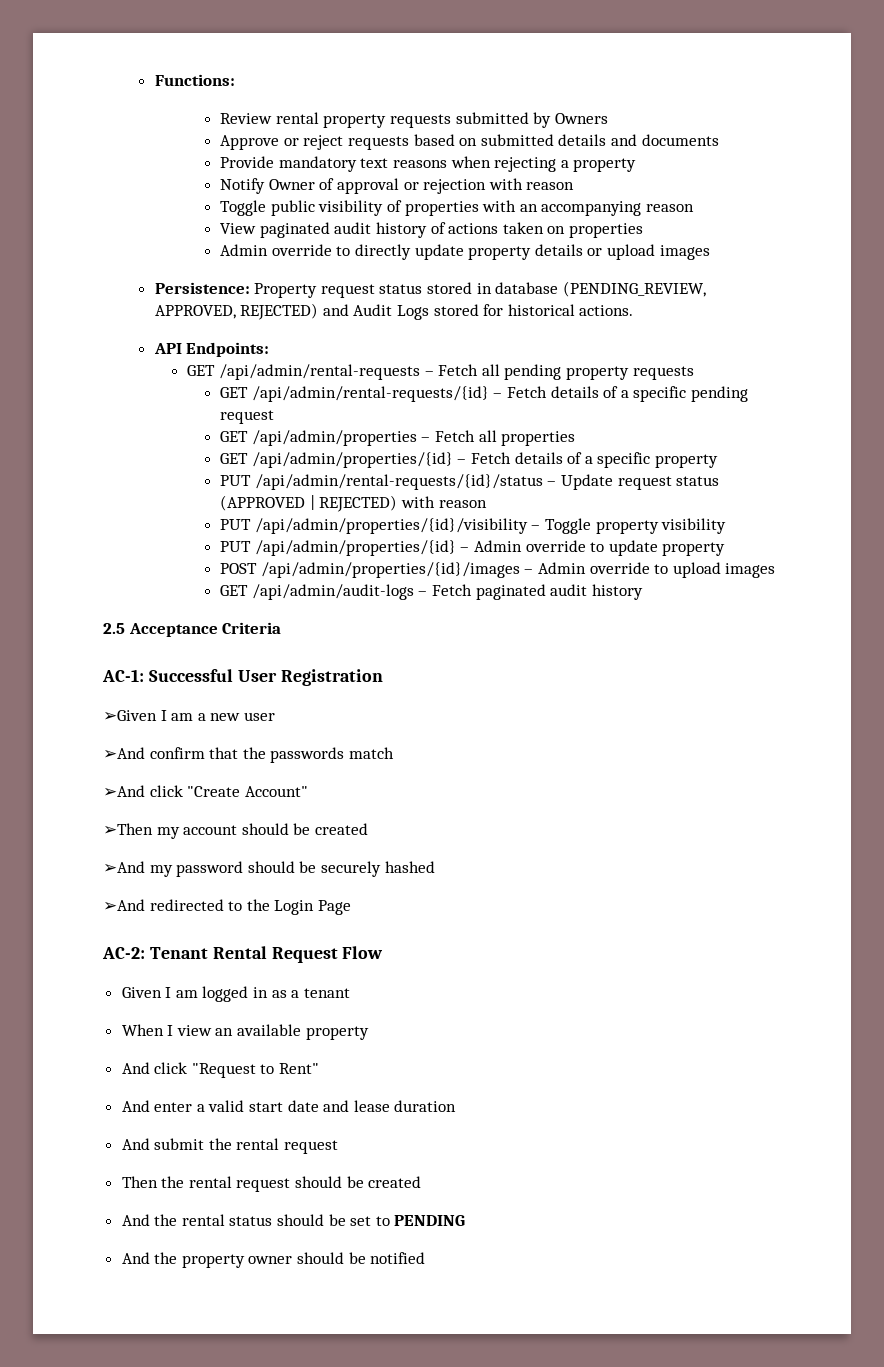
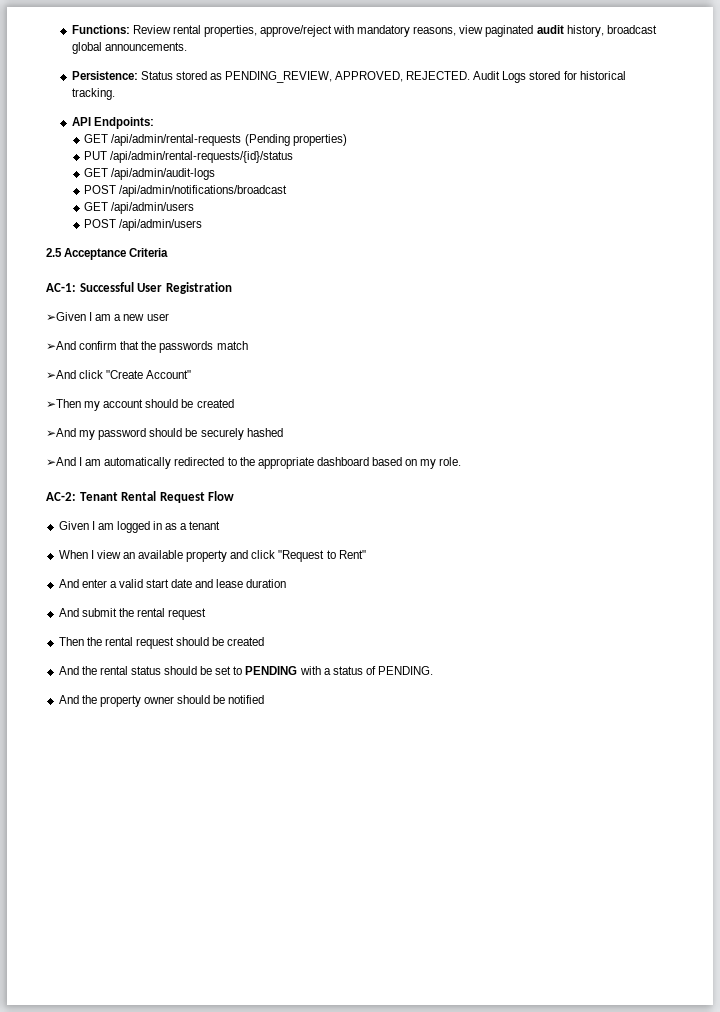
(235, 80) // -> (130, 29) none
[323,112,608,128] [220,134,719,150] [220,156,637,172] [220,178,575,194] [220,200,695,216] [220,222,644,238] [220,244,710,260] [154,281,706,298] [154,303,349,320] property requests submitted by Owners // Approve or reject requests based on submitted details and documents // Provide mandatory text reasons when rejecting a property // Notify Owner of approval or rejection with reason // Toggle public visibility of properties with an accompanying reason // View paginated audit history of actions taken on properties // Admin override to directly update property details or upload images // Persistence: Property request status stored in database (PENDING_REVIEW, APPROVED, REJECTED) and -> [203,25,657,37] [71,42,187,54] [71,71,471,83] properties, approve/reject with mandatory reasons, view paginated audit history, broadcast global announcements. // Persistence: Status stored as PENDING_REVIEW, APPROVED, REJECTED.
[579,305,634,316] actions. -> [71,88,115,100] tracking.
[424,364,694,380] [220,386,749,402] [220,410,275,424] [220,430,576,446] [220,452,719,468] [220,474,720,490] [220,495,487,512] [220,518,727,534] [220,540,726,556] [220,562,776,578] [220,584,643,600] – Fetch all pending property requests // GET /api/admin/rental-requests/{id} – Fetch details of a specific pending request // GET /api/admin/properties – Fetch all properties // GET /api/admin/properties/{id} – Fetch details of a specific property // PUT /api/admin/rental-requests/{id}/status – Update request status (APPROVED | REJECTED) with reason // PUT /api/admin/properties/{id}/visibility – Toggle property visibility // PUT /api/admin/properties/{id} – Admin override to update property // POST /api/admin/properties/{id}/images – Admin override to upload images // GET /api/admin/audit-logs – Fetch paginated audit history -> [244,134,347,146] [84,151,294,163] [84,168,216,180] [84,185,288,197] [84,202,195,214] [84,219,203,231] (Pending properties) // PUT /api/admin/rental-requests/{id}/status // GET /api/admin/audit-logs // POST /api/admin/notifications/broadcast // GET /api/admin/users // POST /api/admin/users
[149,899,351,915] redirected to the Login Page -> [79,457,462,469] I am automatically redirected to the appropriate dashboard based on my role.
[121,1062,150,1074] // And -> [230,550,249,559] and
(466, 1220) none -> [299,666,434,675] with a status of PENDING.

